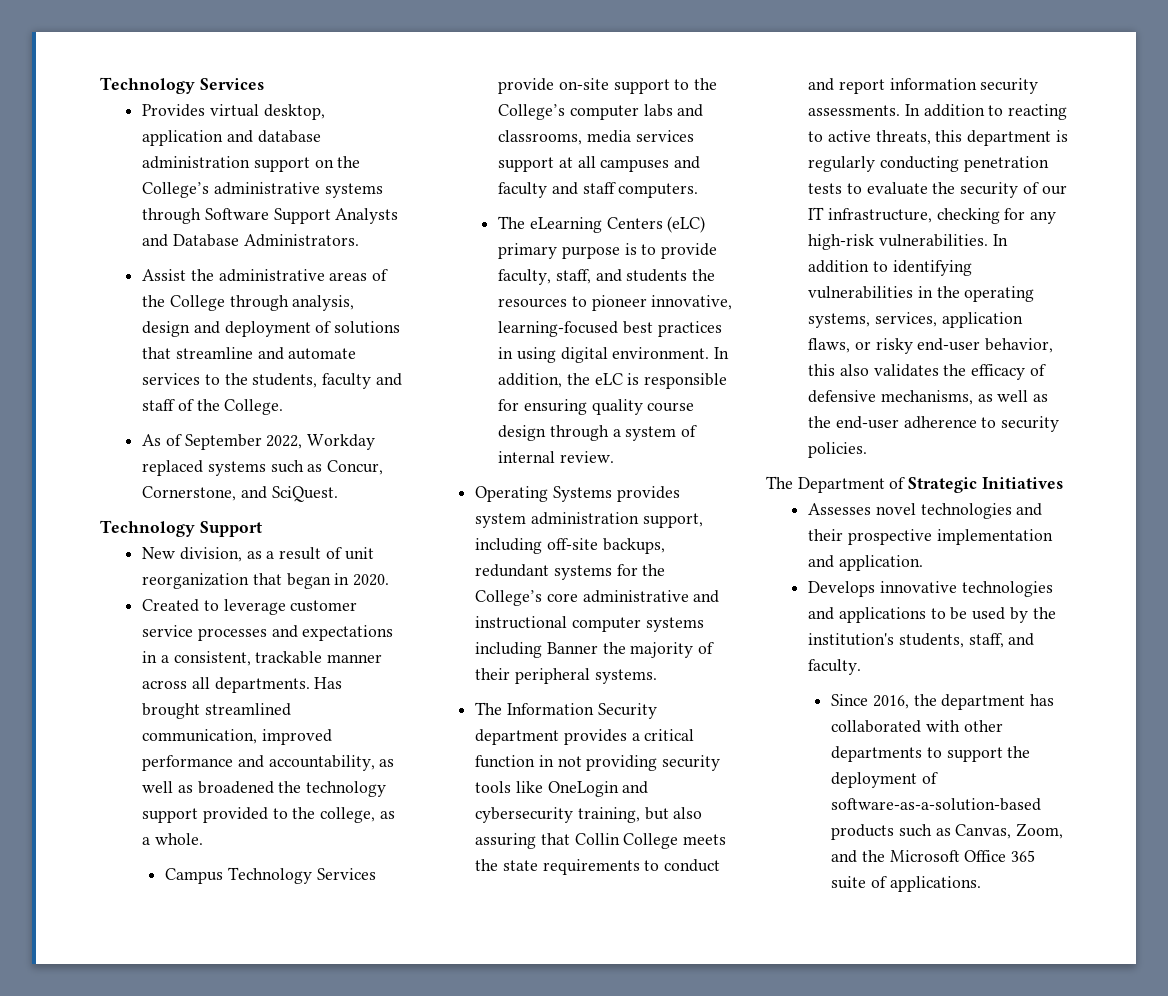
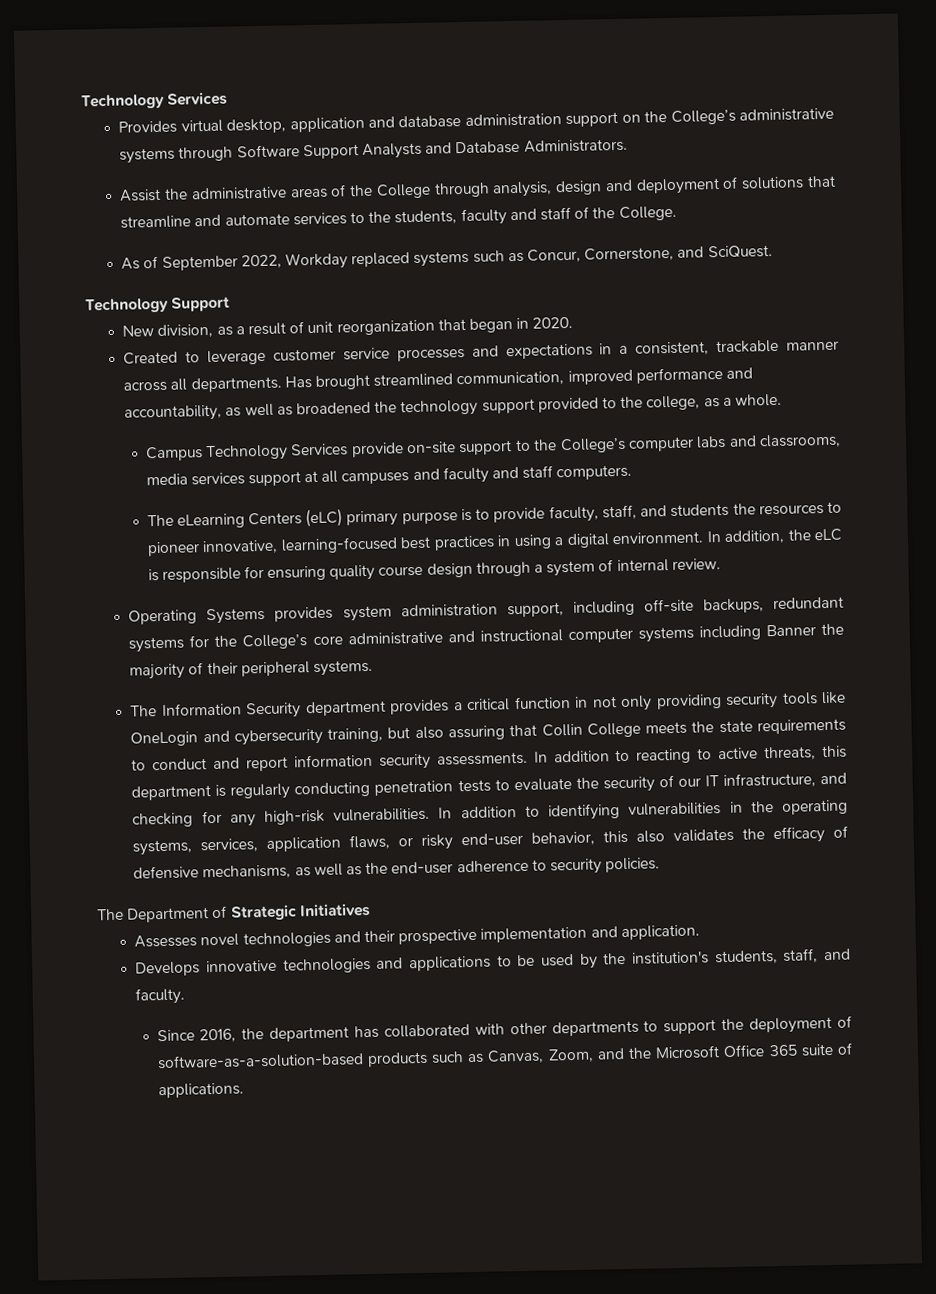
(556, 355) none -> [554,537,565,546] a
(582, 761) none -> [620,695,653,712] only
(932, 215) none -> [819,772,847,785] and

